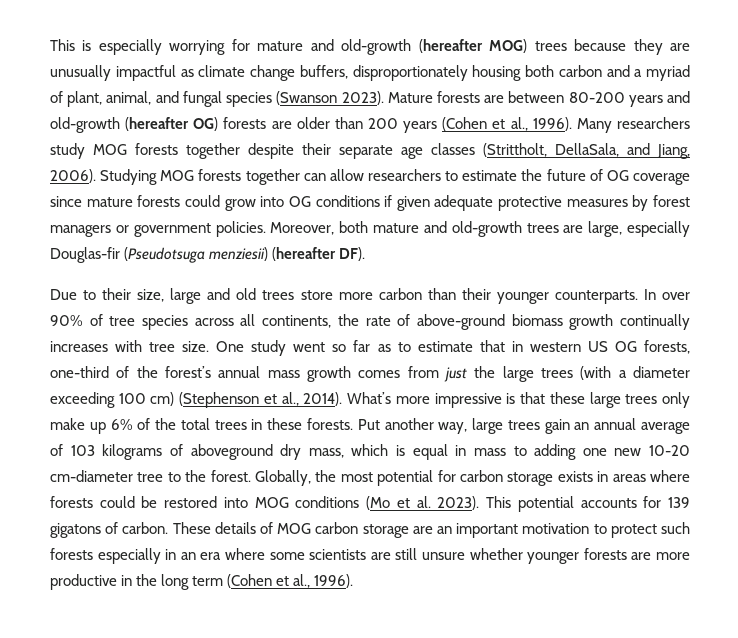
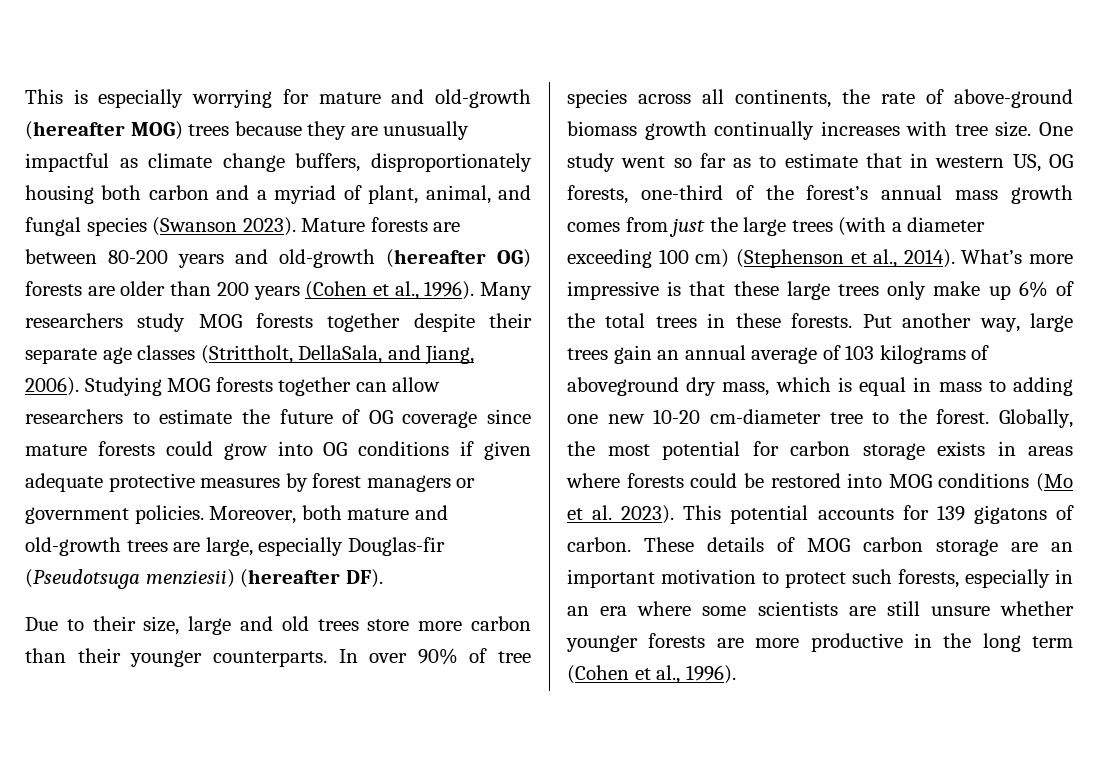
[587,341,608,352] US -> [1012,154,1041,172] US,
[50,548,93,560] forests -> [898,569,959,588] forests,

